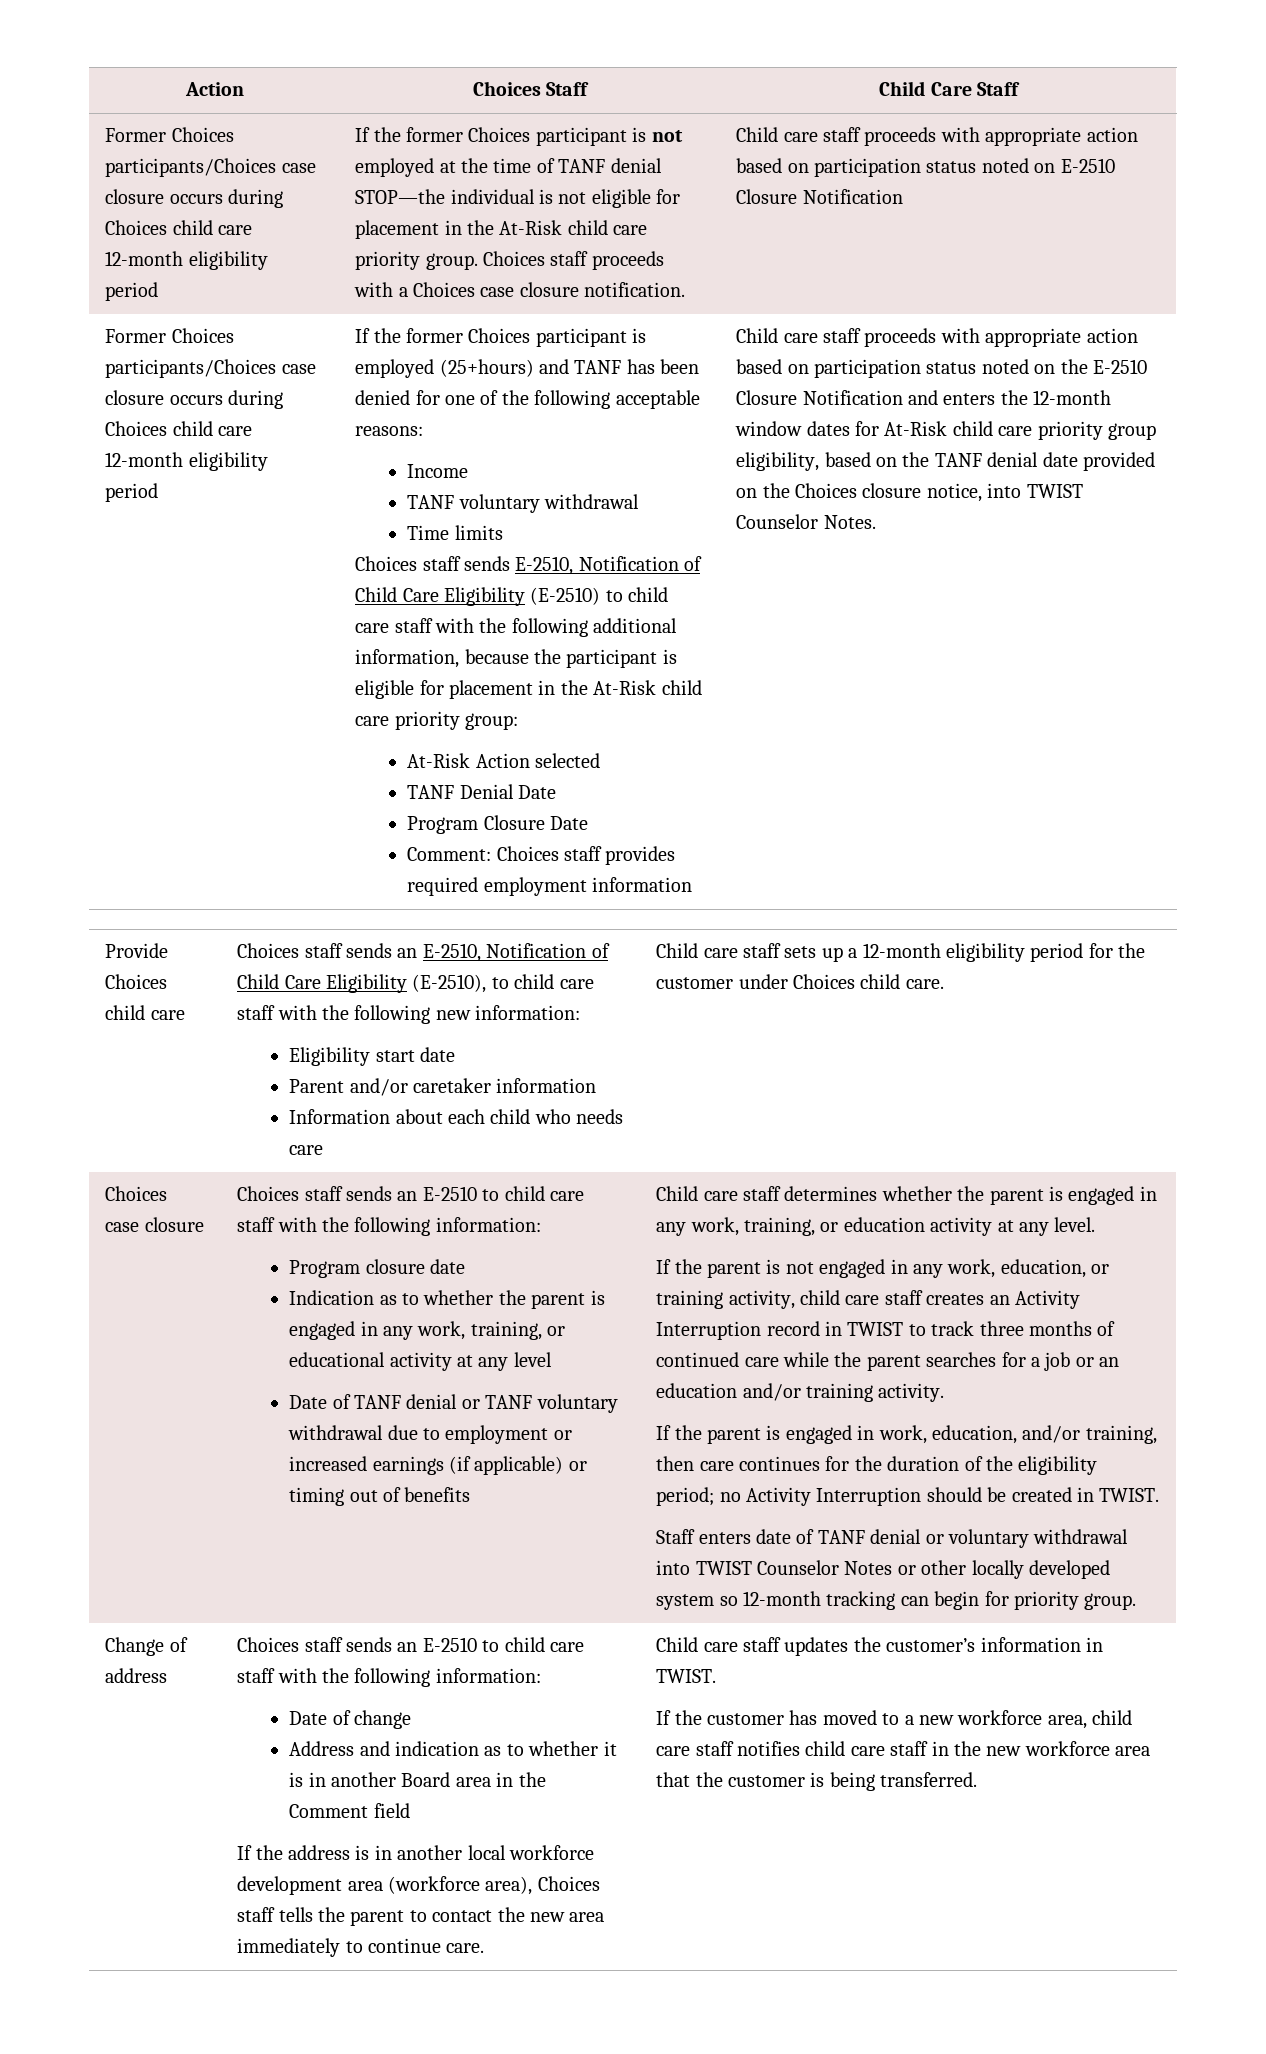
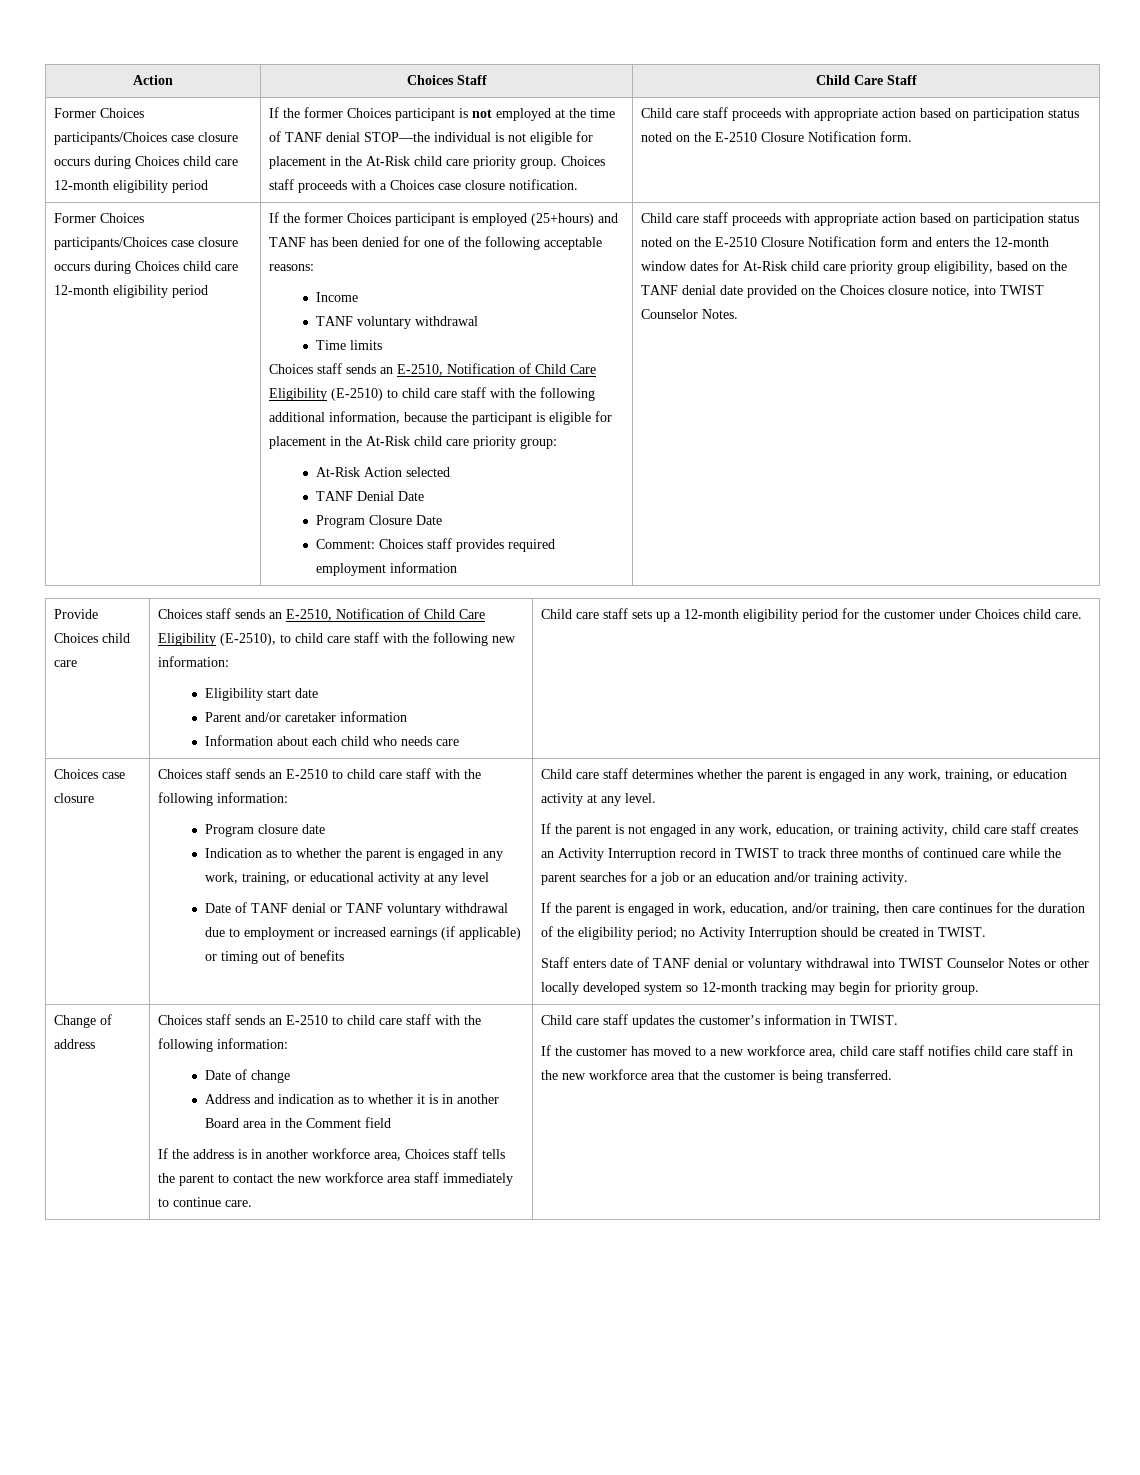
[1060,158,1115,173] [736,189,903,204] E-2510 Closure Notification -> [694,131,913,142] the E-2510 Closure Notification form.
(511, 563) none -> [380,367,394,374] an
(903, 397) none -> [880,236,909,247] form
[900,1596,929,1606] can -> [811,985,836,995] may
[467,1845,595,1860] [237,1876,533,1895] local workforce development area (workforce area), -> [312,1148,402,1161] workforce area,
[569,1912,605,1922] area -> [325,1172,440,1183] workforce area staff

